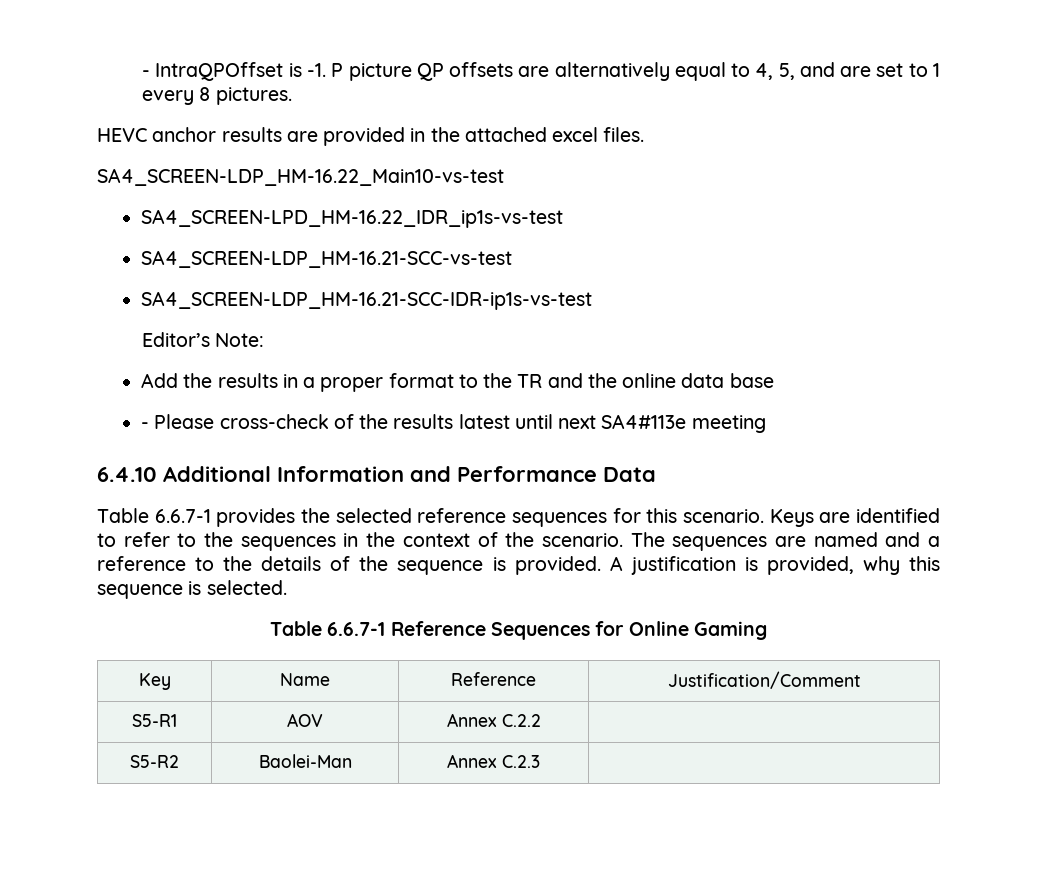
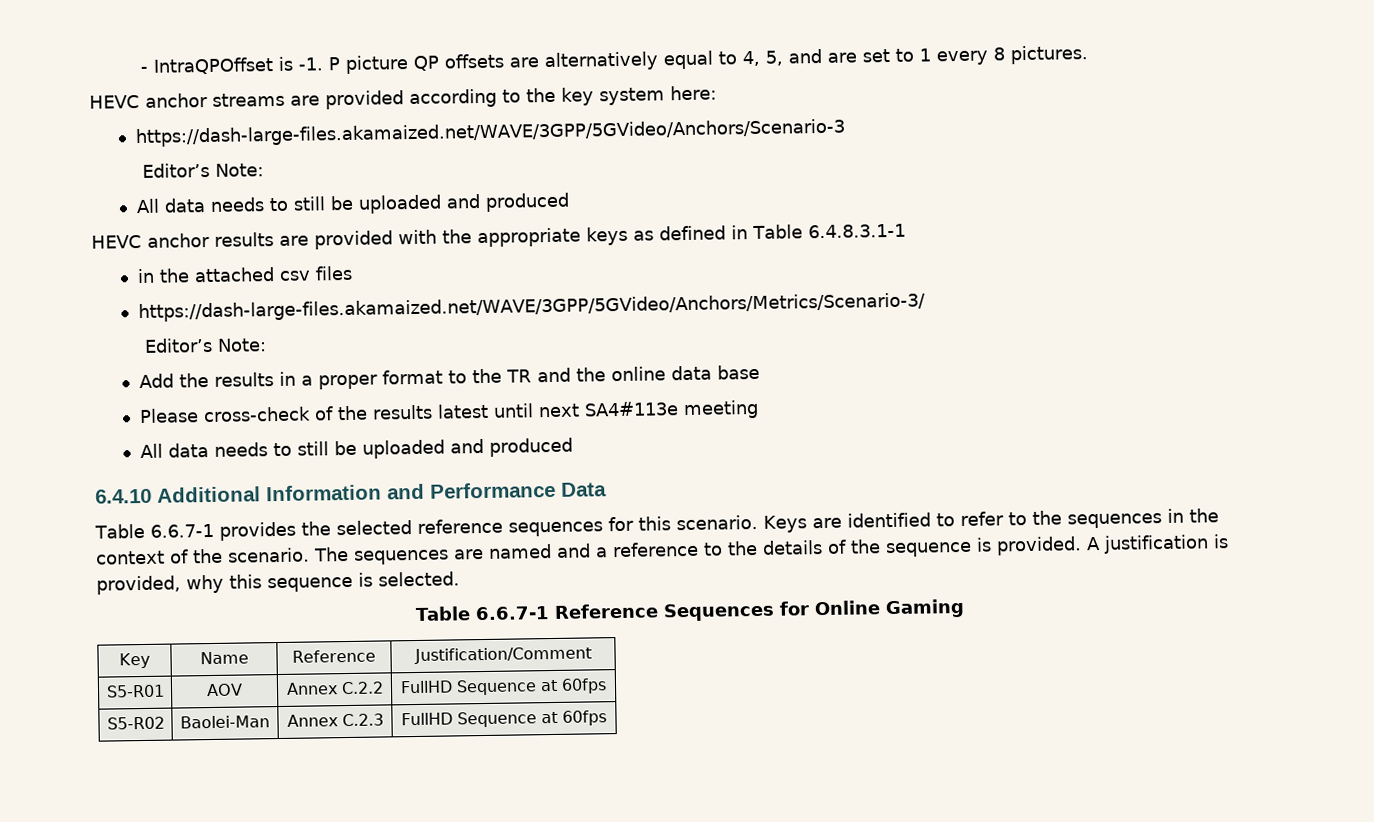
(292, 96) none -> [89,85,717,110] [134,118,845,148] [141,162,264,178] [135,192,570,214] // HEVC anchor streams are provided according to the key system here: // https://dash-large-files.akamaized.net/WAVE/3GPP/5GVideo/Anchors/Scenario-3 // Editor’s Note: // All data needs to still be uploaded and produced
[410,127,645,142] [97,168,504,186] [141,209,564,228] [141,250,513,268] [141,291,593,310] in the attached excel files. // SA4_SCREEN-LDP_HM-16.22_Main10-vs-test // SA4_SCREEN-LPD_HM-16.22_IDR_ip1s-vs-test // SA4_SCREEN-LDP_HM-16.21-SCC-vs-test // SA4_SCREEN-LDP_HM-16.21-SCC-IDR-ip1s-vs-test -> [398,223,906,248] [136,265,353,284] [137,292,926,323] with the appropriate keys as defined in Table 6.4.8.3.1-1 // in the attached csv files // https://dash-large-files.akamaized.net/WAVE/3GPP/5GVideo/Anchors/Metrics/Scenario-3/
[141,422,150,429] - -> (760, 372) none
(766, 424) none -> [139,437,573,459] // All data needs to still be uploaded and produced
[132,714,177,727] S5-R1 -> [105,684,165,698] S5-R01
[130,755,179,768] // S5-R2 -> [400,678,607,696] [106,716,165,730] FullHD Sequence at 60fps // S5-R02
(540, 761) none -> [401,710,607,728] FullHD Sequence at 60fps

